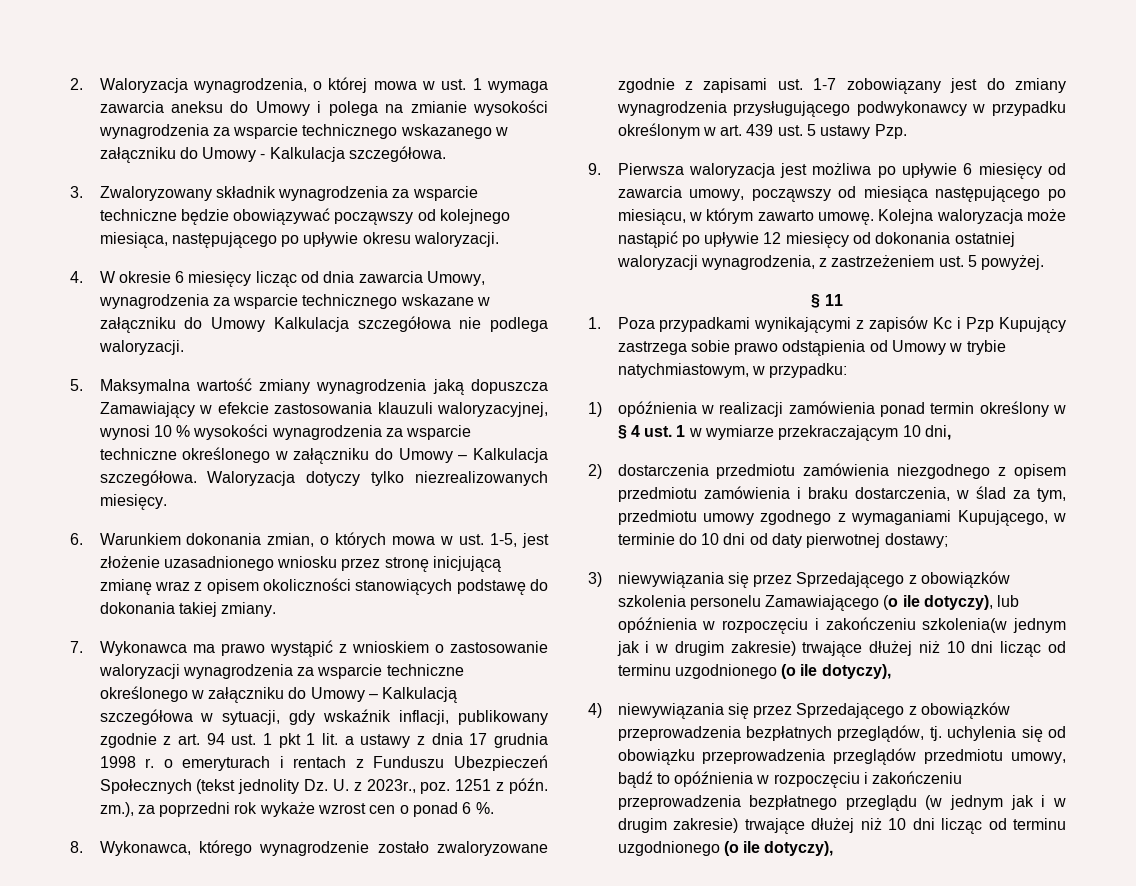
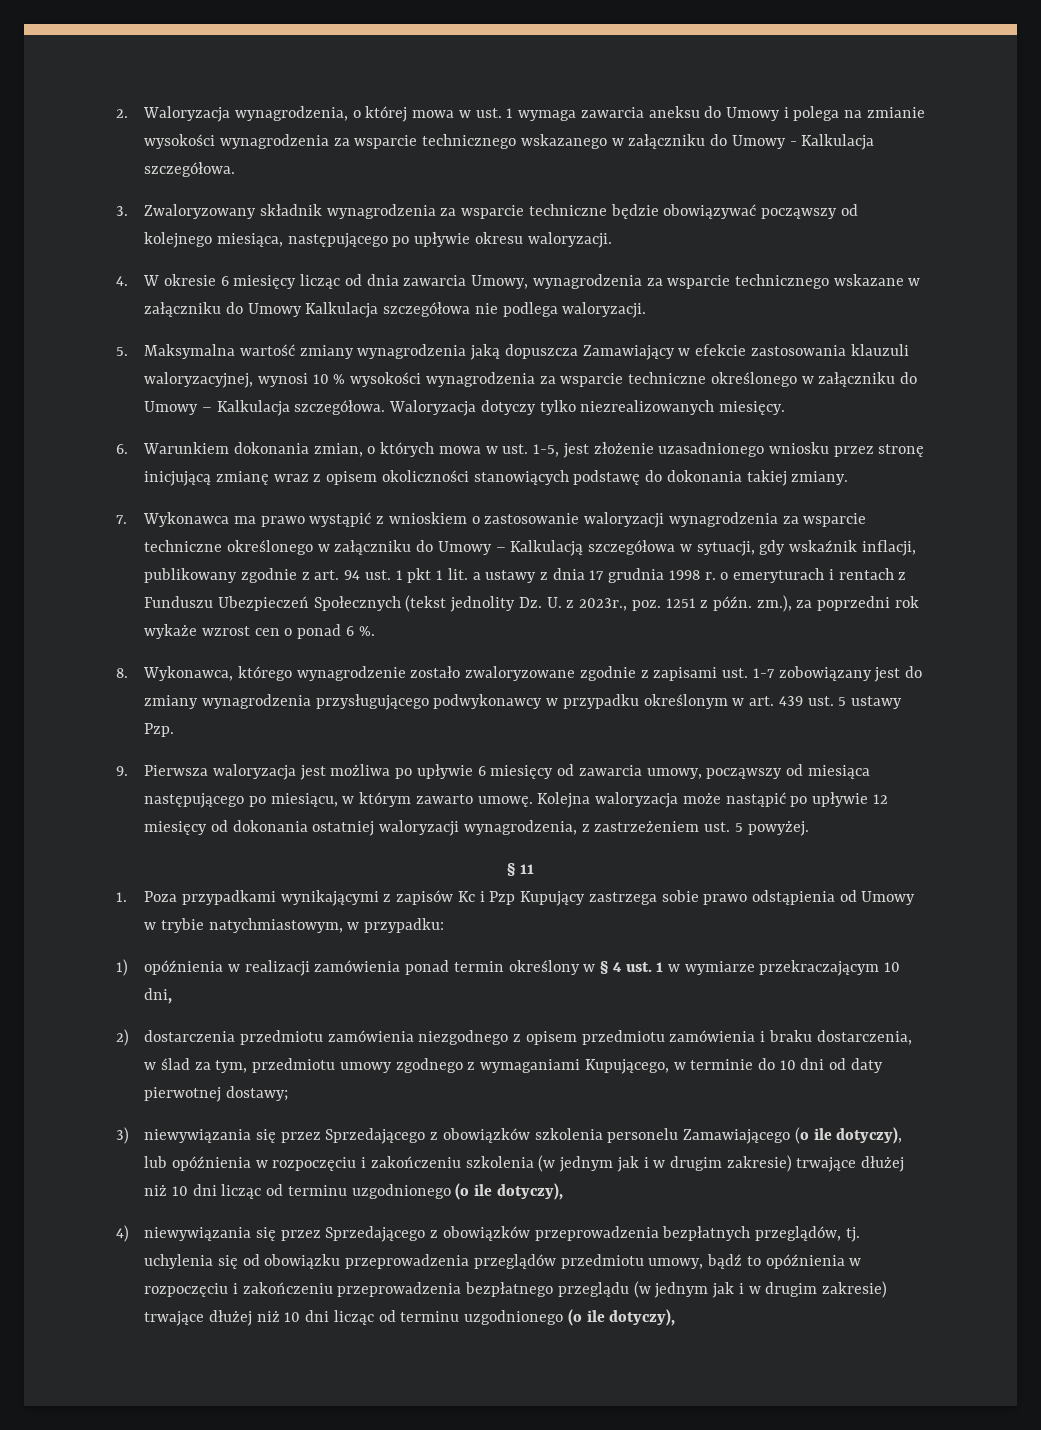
[922,618,1008,633] szkolenia(w -> [465,1155,556,1172] szkolenia (w

